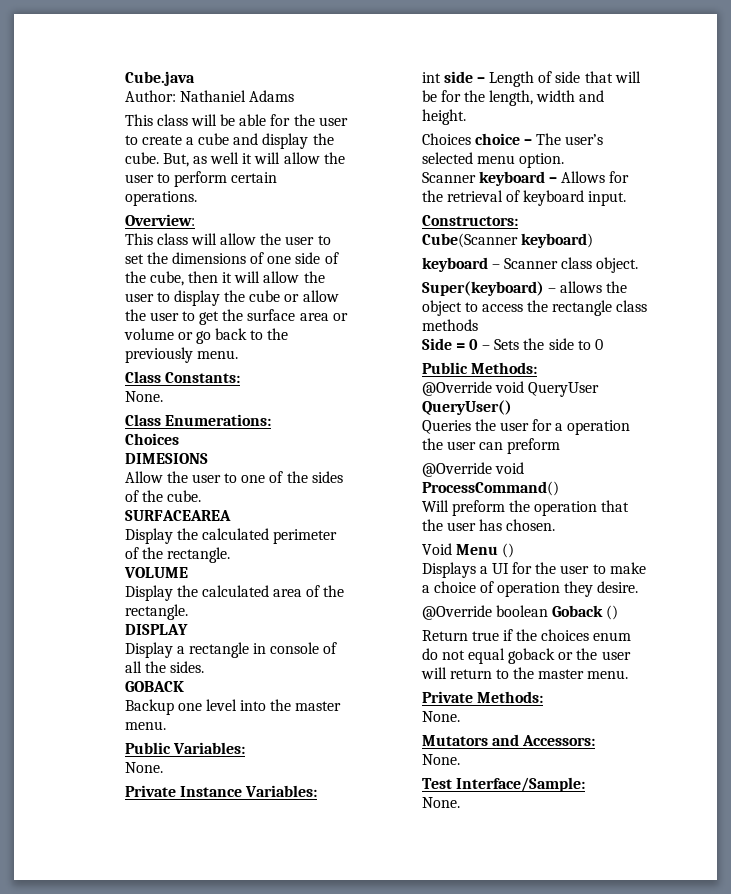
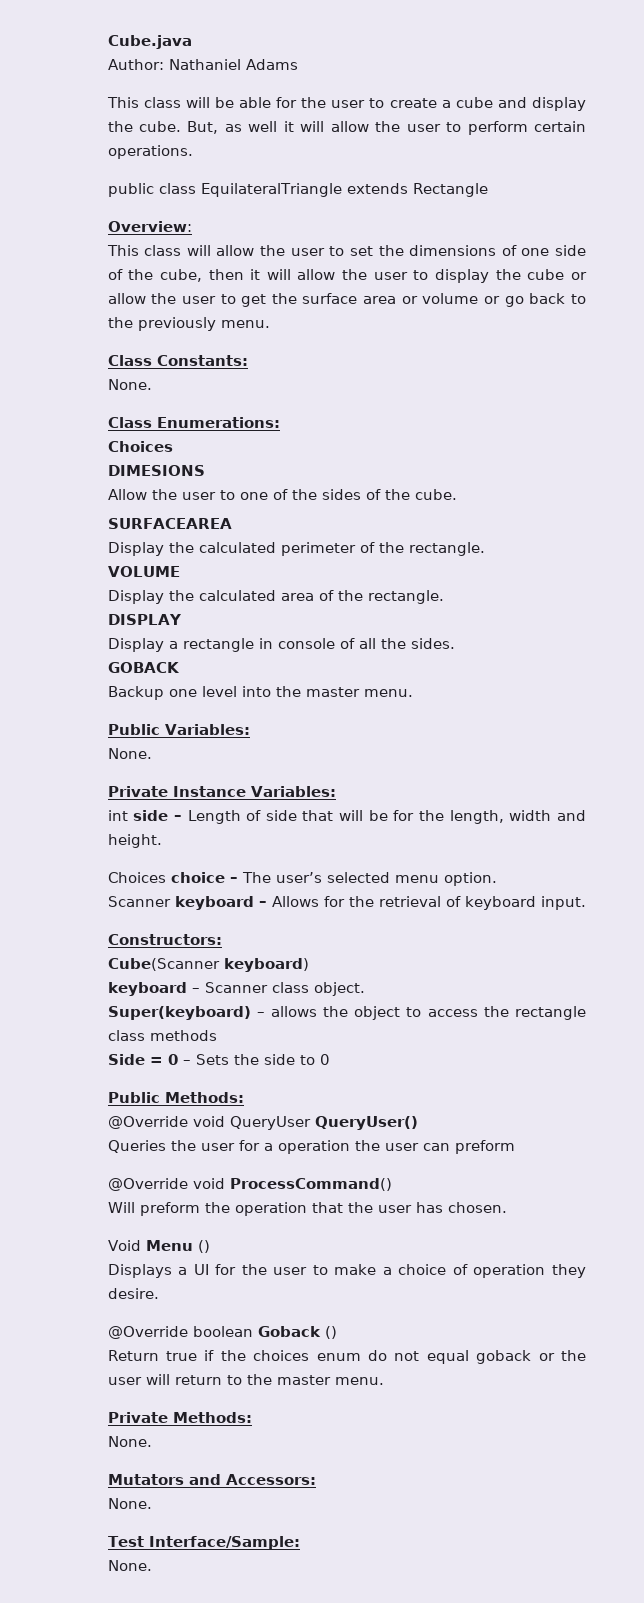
(197, 198) none -> [107,183,488,197] // public class EquilateralTriangle extends Rectangle

